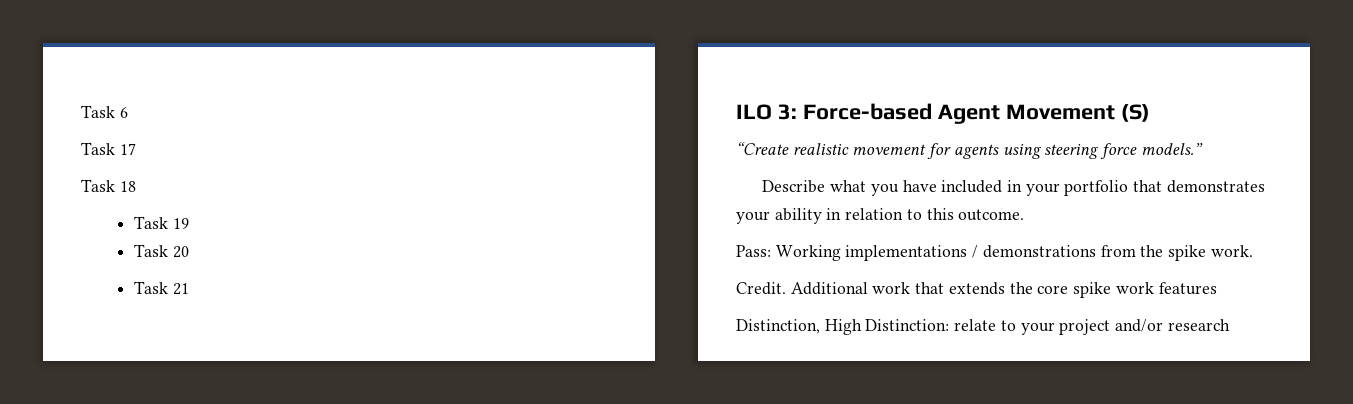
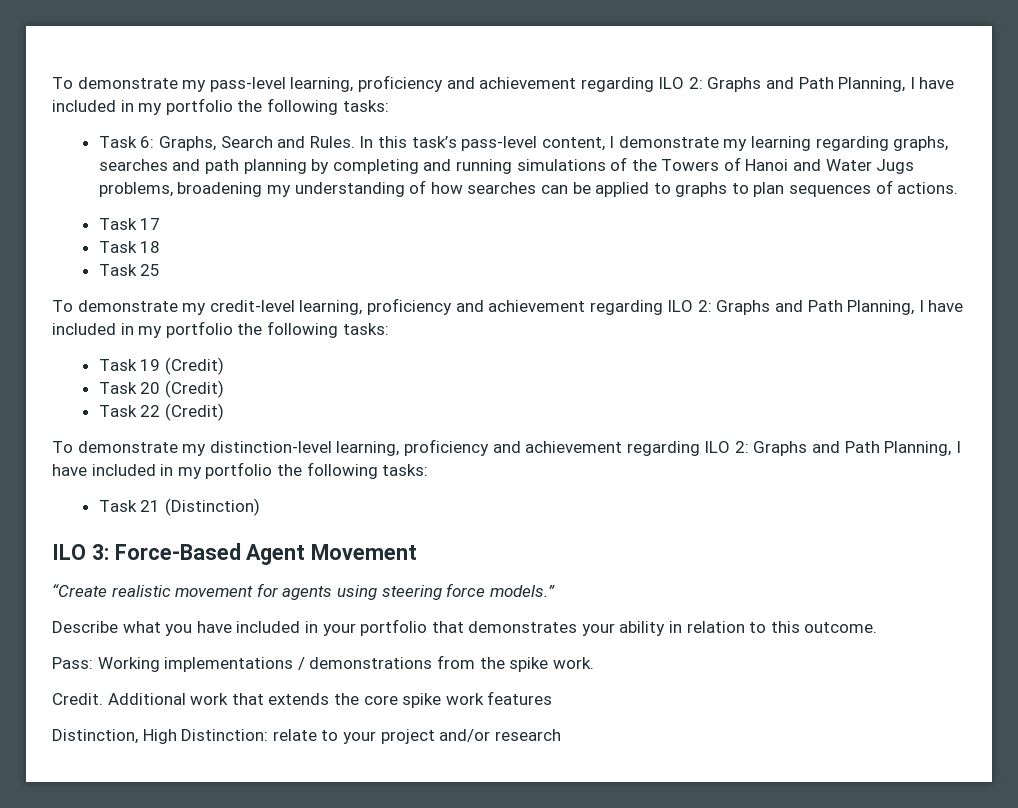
[81,105,128,118] [81,142,136,155] [81,179,136,192] Task 6 // Task 17 // Task 18 -> [52,75,955,92] [52,98,389,115] [98,136,949,151] [98,157,915,174] [98,180,959,197] [98,218,161,230] [98,241,161,253] [98,264,161,276] [52,298,964,315] [52,321,389,338] To demonstrate my pass-level learning, proficiency and achievement regarding ILO 2: Graphs and Path Planning, I have included in my portfolio the following tasks: // Task 6: Graphs, Search and Rules. In this task’s pass-level content, I demonstrate my learning regarding graphs, searches and path planning by completing and running simulations of the Towers of Hanoi and Water Jugs problems, broadening my understanding of how searches can be applied to graphs to plan sequences of actions. // Task 17 // Task 18 // Task 25 // To demonstrate my credit-level learning, proficiency and achievement regarding ILO 2: Graphs and Path Planning, I have included in my portfolio the following tasks:
(189, 223) none -> [164,357,224,375] (Credit)
(189, 252) none -> [164,380,224,398] [98,403,224,421] [52,439,961,456] [52,462,429,479] (Credit) // Task 22 (Credit) // To demonstrate my distinction-level learning, proficiency and achievement regarding ILO 2: Graphs and Path Planning, I have included in my portfolio the following tasks:
(189, 289) none -> [164,498,260,516] (Distinction)
[802,103,932,120] Force-based -> [114,543,241,560] Force-Based
[1120,104,1150,122] (S) -> (418, 552) none

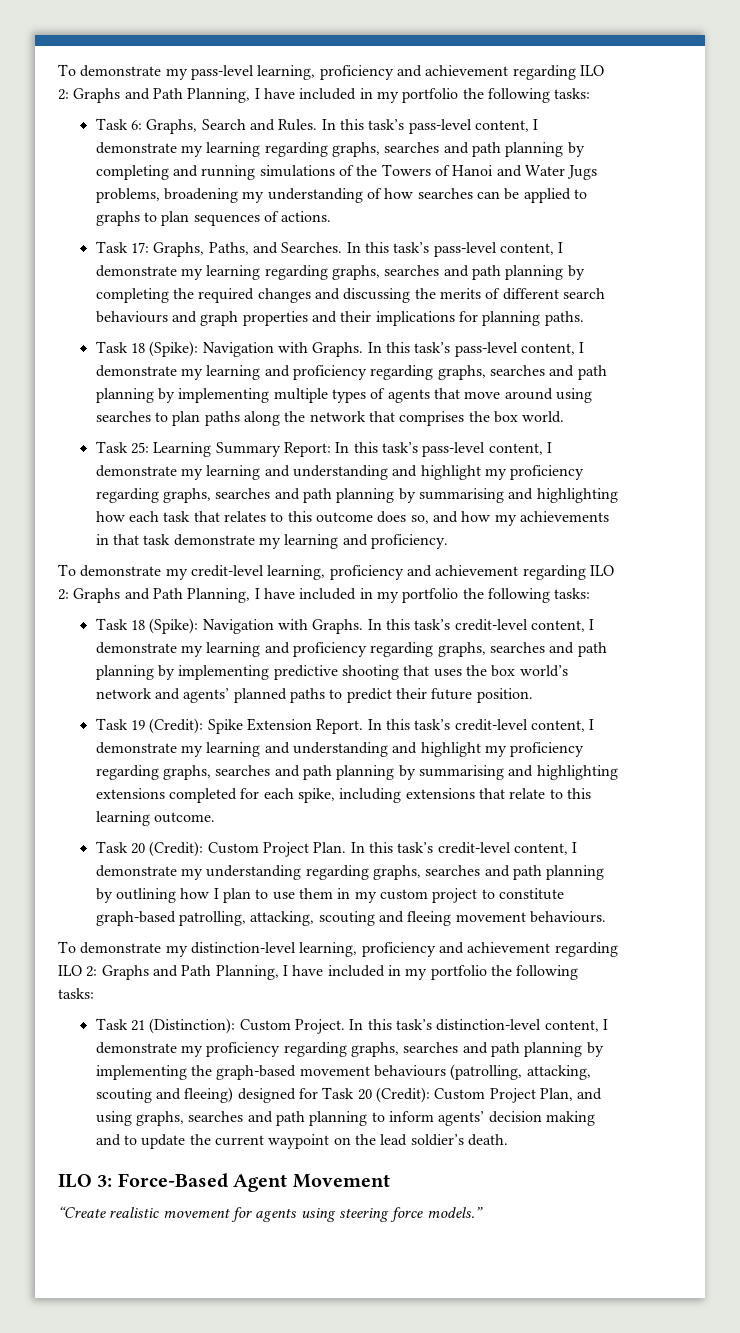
[140,218,161,230] [98,241,161,253] [98,264,161,276] 17 // Task 18 // Task 25 -> [130,242,564,257] [95,265,585,280] [95,288,605,303] [95,311,584,326] [95,341,585,357] [95,365,607,380] [95,388,592,403] [95,411,565,426] [95,441,552,457] [95,465,585,480] [95,488,618,503] [95,511,609,526] [95,534,448,549] 17: Graphs, Paths, and Searches. In this task’s pass-level content, I demonstrate my learning regarding graphs, searches and path planning by completing the required changes and discussing the merits of different search behaviours and graph properties and their implications for planning paths. // Task 18 (Spike): Navigation with Graphs. In this task’s pass-level content, I demonstrate my learning and proficiency regarding graphs, searches and path planning by implementing multiple types of agents that move around using searches to plan paths along the network that comprises the box world. // Task 25: Learning Summary Report: In this task’s pass-level content, I demonstrate my learning and understanding and highlight my proficiency regarding graphs, searches and path planning by summarising and highlighting how each task that relates to this outcome does so, and how my achievements in that task demonstrate my learning and proficiency.
[140,357,224,375] [98,380,224,398] [98,403,224,421] 19 (Credit) // Task 20 (Credit) // Task 22 (Credit) -> [130,618,595,634] [95,642,607,657] [95,665,568,680] [95,688,533,703] [95,718,595,734] [95,742,585,757] [95,765,618,780] [95,788,591,803] [95,811,215,826] [95,841,578,857] [95,865,605,880] [95,888,564,903] [95,911,606,926] 18 (Spike): Navigation with Graphs. In this task’s credit-level content, I demonstrate my learning and proficiency regarding graphs, searches and path planning by implementing predictive shooting that uses the box world’s network and agents’ planned paths to predict their future position. // Task 19 (Credit): Spike Extension Report. In this task’s credit-level content, I demonstrate my learning and understanding and highlight my proficiency regarding graphs, searches and path planning by summarising and highlighting extensions completed for each spike, including extensions that relate to this learning outcome. // Task 20 (Credit): Custom Project Plan. In this task’s credit-level content, I demonstrate my understanding regarding graphs, searches and path planning by outlining how I plan to use them in my custom project to constitute graph-based patrolling, attacking, scouting and fleeing movement behaviours.
[164,498,260,516] (Distinction) -> [149,1018,608,1034] [95,1042,604,1057] [95,1064,591,1080] [95,1087,603,1103] [95,1111,595,1126] [95,1134,508,1149] (Distinction): Custom Project. In this task’s distinction-level content, I demonstrate my proficiency regarding graphs, searches and path planning by implementing the graph-based movement behaviours (patrolling, attacking, scouting and fleeing) designed for Task 20 (Credit): Custom Project Plan, and using graphs, searches and path planning to inform agents’ decision making and to update the current waypoint on the lead soldier’s death.
[52,619,878,636] [52,655,594,672] [52,691,553,708] [52,729,561,744] // Describe what you have included in your portfolio that demonstrates your ability in relation to this outcome. // Pass: Working implementations / demonstrations from the spike work. // Credit. Additional work that extends the core spike work features // Distinction, High Distinction: relate to your project and/or research -> (483, 1212) none

